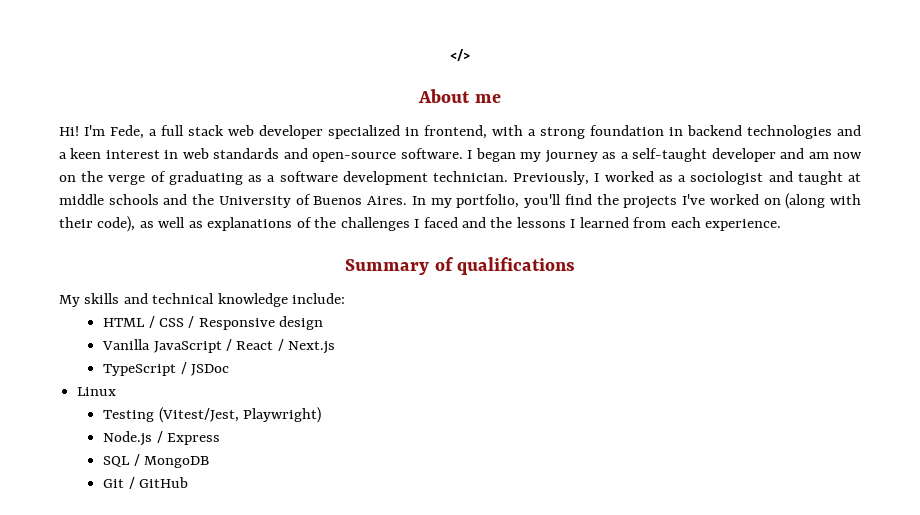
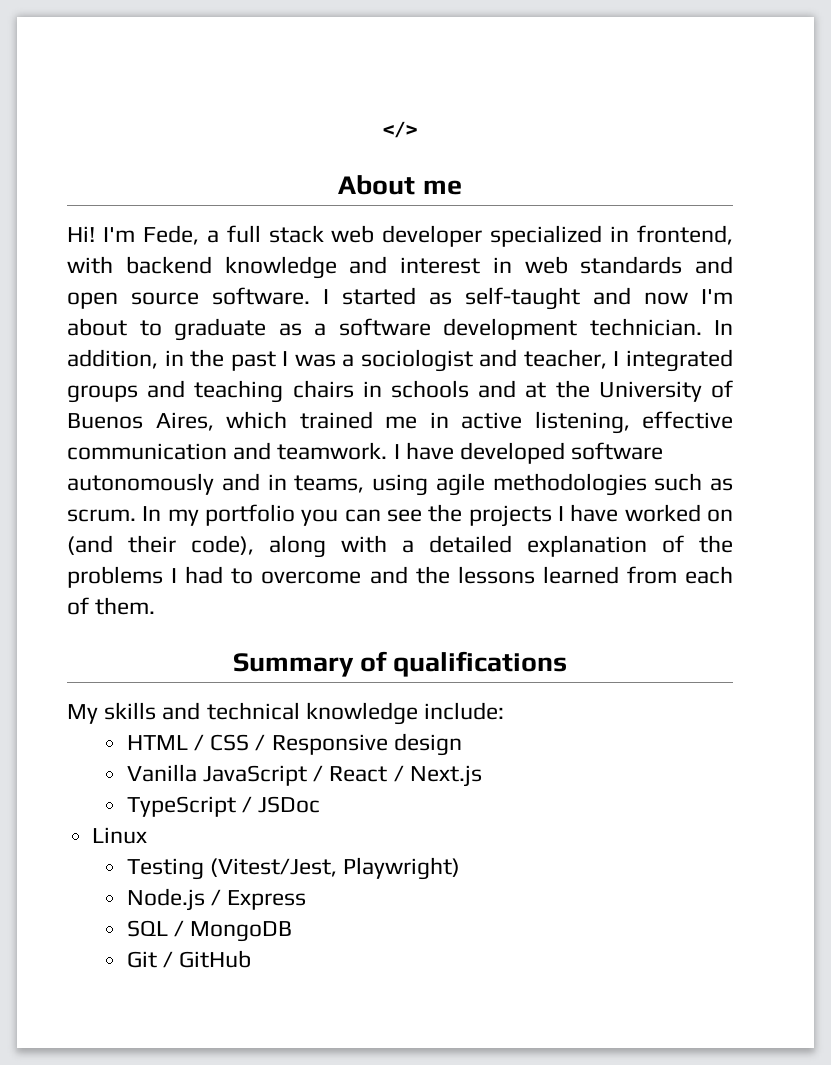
[528,125,861,139] [59,148,102,159] a strong foundation in backend technologies and a keen -> [125,256,388,279] backend knowledge and
[312,148,863,163] [59,171,243,185] open-source software. I began my journey as a self-taught developer and am now on the verge of graduating -> [67,287,733,310] [67,318,266,341] open source software. I started as self-taught and now I'm about to graduate
[513,171,861,185] [59,194,104,205] Previously, I worked as a sociologist and taught at middle -> [714,320,733,335] [67,349,733,372] [67,380,382,403] In addition, in the past I was a sociologist and teacher, I integrated groups and teaching chairs in
(188, 199) none -> [525,382,547,398] at
[367,193,861,209] [59,216,458,232] Aires. In my portfolio, you'll find the projects I've worked on (along with their code), as well as explanations of the challenges I faced -> [155,411,733,434] [67,442,664,464] [67,473,733,496] [67,504,733,527] [67,535,733,558] [67,566,362,588] Aires, which trained me in active listening, effective communication and teamwork. I have developed software autonomously and in teams, using agile methodologies such as scrum. In my portfolio you can see the projects I have worked on (and their code), along with a detailed explanation of the problems I had to overcome
[570,219,576,228] I -> (535, 575) none
[705,219,782,231] experience. -> [67,597,156,615] of them.

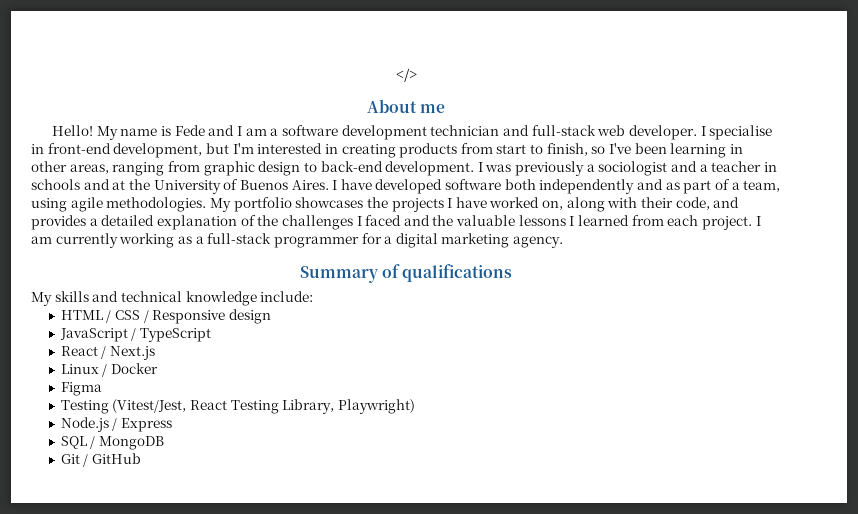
[67,225,733,247] [67,256,733,279] [67,287,733,310] [67,318,733,341] [67,349,276,371] Hi! I'm Fede, a full stack web developer specialized in frontend, with backend knowledge and interest in web standards and open source software. I started as self-taught and now I'm about to graduate as a software development technician. In addition, in the past -> [52,125,773,140] [31,143,743,158] [31,161,475,176] Hello! My name is Fede and I am a software development technician and full-stack web developer. I specialise in front-end development, but I'm interested in creating products from start to finish, so I've been learning in other areas, ranging from graphic design to back-end development.
(336, 360) none -> [515,161,585,176] previously
[523,349,733,372] [67,380,354,403] teacher, I integrated groups and teaching chairs -> [699,161,762,172] a teacher
[155,411,733,434] [67,442,664,464] [67,473,733,496] [67,504,422,526] Aires, which trained me in active listening, effective communication and teamwork. I have developed software autonomously and in teams, using agile methodologies such as scrum. In my portfolio you can see -> [291,179,781,194] [31,197,364,212] Aires. I have developed software both independently and as part of a team, using agile methodologies. My portfolio showcases
[707,509,733,522] [67,535,387,558] on (and their code), along with -> [542,197,740,212] [31,215,86,230] on, along with their code, and provides
[67,566,734,588] [67,597,156,615] problems I had to overcome and the lessons learned from each of them. -> [281,215,761,230] [31,233,564,248] challenges I faced and the valuable lessons I learned from each project. I am currently working as a full-stack programmer for a digital marketing agency.
[126,764,197,782] Vanilla -> (271, 316) none
(324, 773) none -> [140,328,212,342] TypeScript //
[126,796,321,817] [92,827,148,844] TypeScript / JSDoc // Linux -> [60,363,159,377] [60,382,102,396] Linux / Docker // Figma
(337, 867) none -> [190,399,335,414] React Testing Library,

